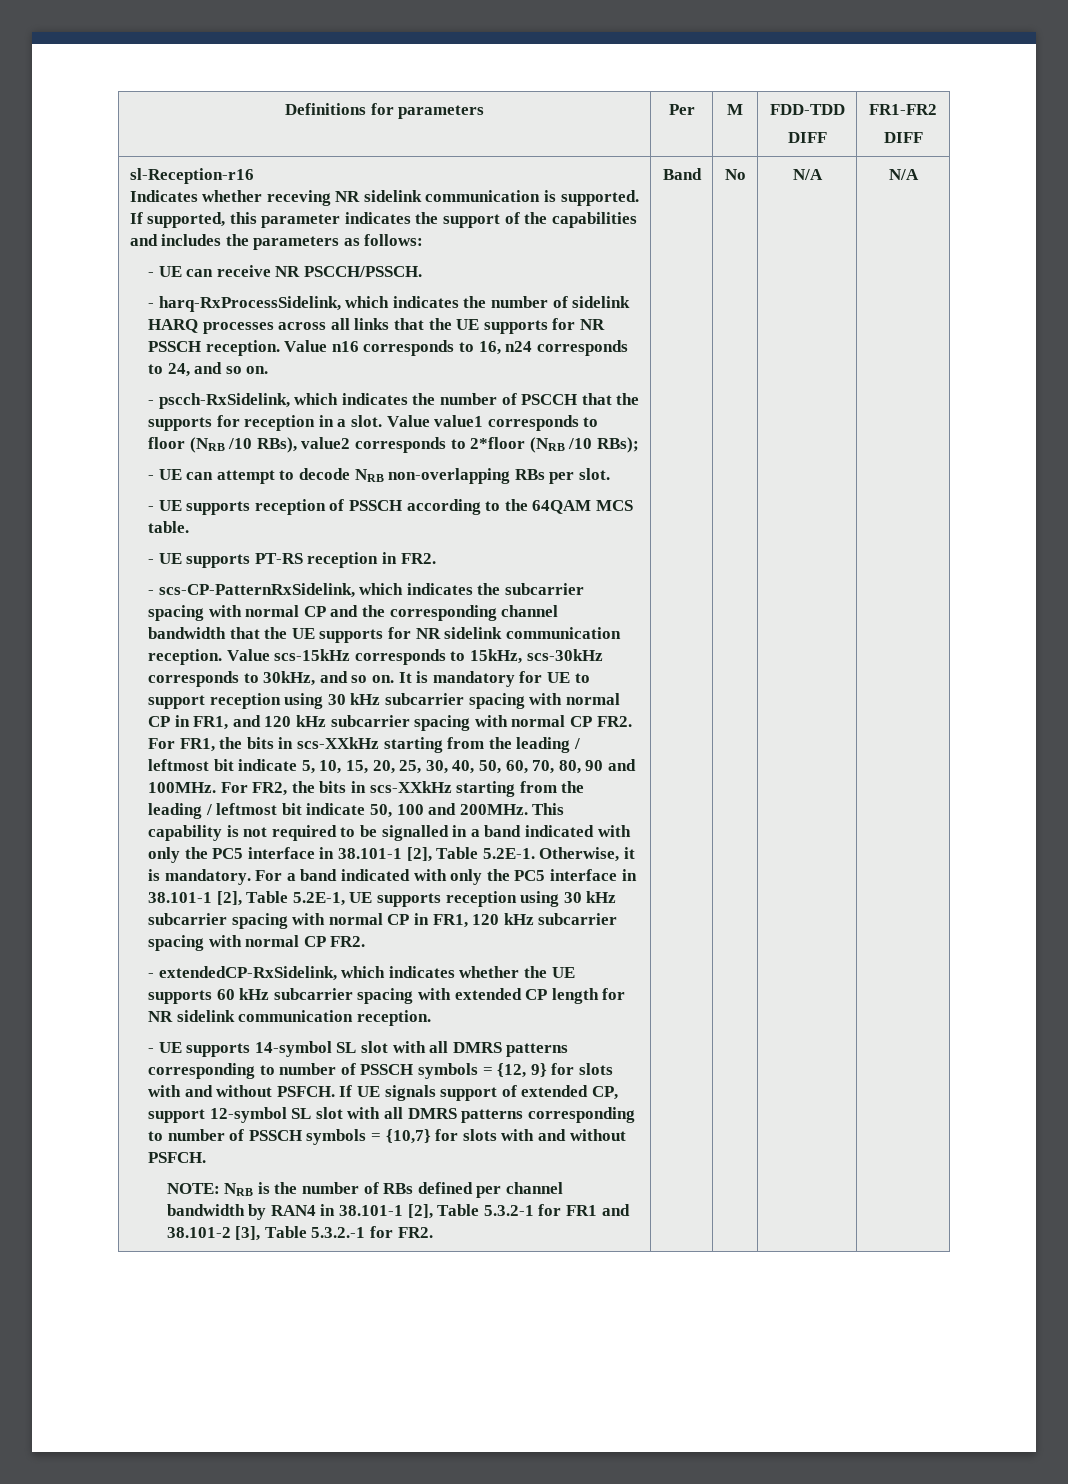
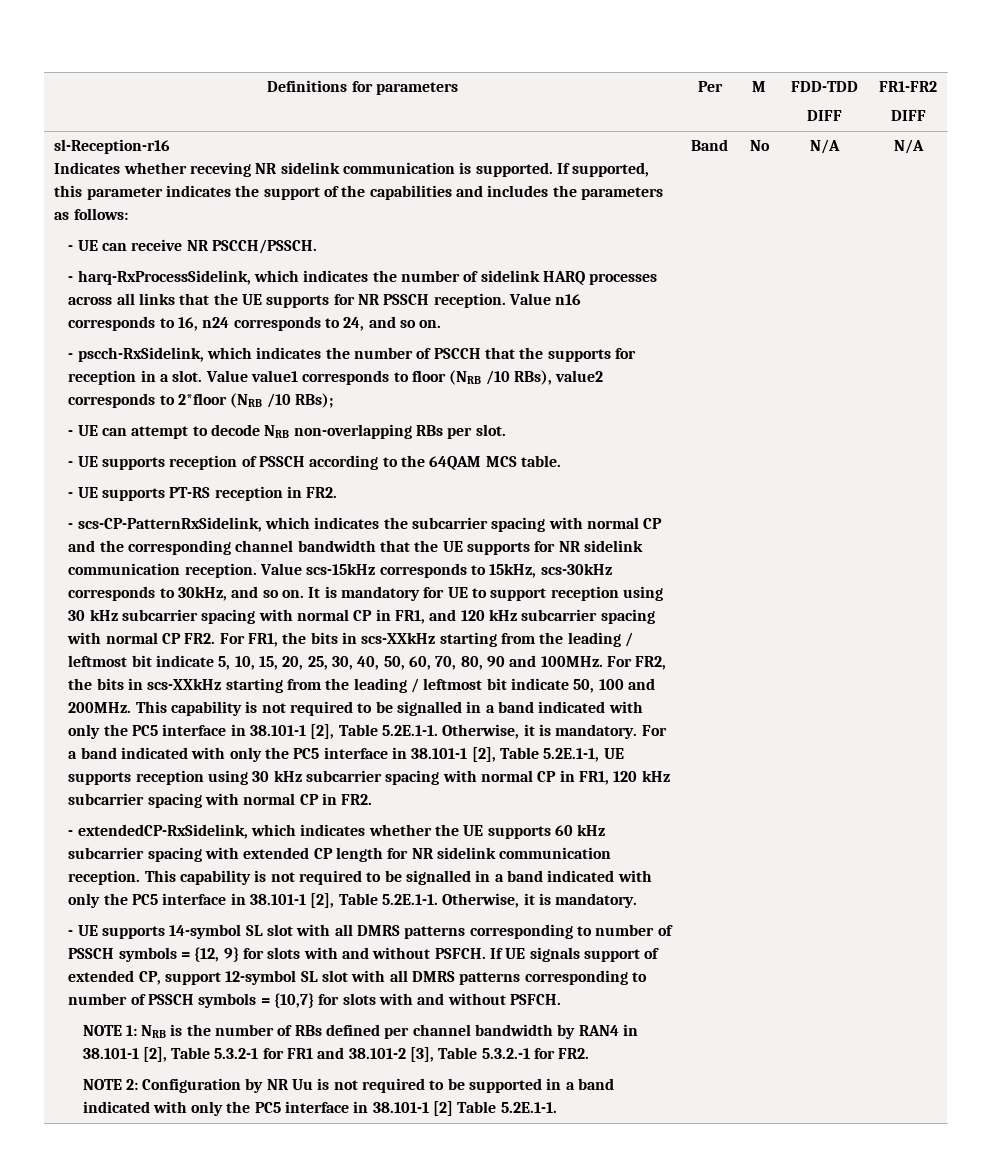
[482,848,535,859] 5.2E-1. -> [381,725,438,736] 5.2E.1-1.
[292,892,345,906] 5.2E-1, -> [543,748,600,762] 5.2E.1-1,
(326, 941) none -> [322,793,338,805] in
(431, 1018) none -> [144,870,652,885] [68,893,638,908] This capability is not required to be signalled in a band indicated with only the PC5 interface in 38.101-1 [2], Table 5.2E.1-1. Otherwise, it is mandatory.
[166,1183,220,1194] NOTE: -> [82,1025,137,1036] NOTE 1:
(433, 1232) none -> [82,1078,614,1093] [82,1101,557,1116] // NOTE 2: Configuration by NR Uu is not required to be supported in a band indicated with only the PC5 interface in 38.101-1 [2] Table 5.2E.1-1.

